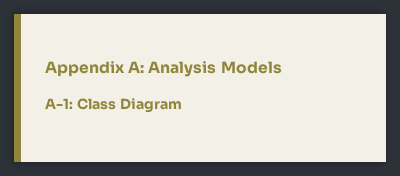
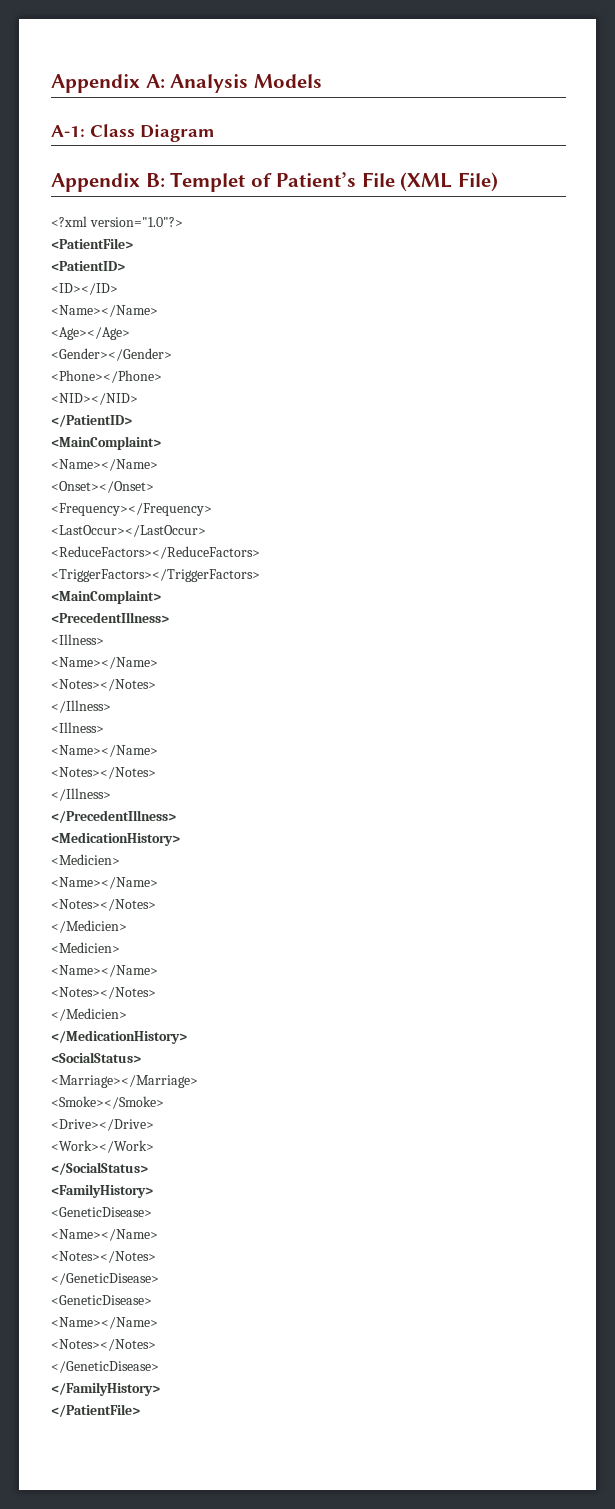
(182, 105) none -> [51,172,498,192] [51,216,183,227] [51,238,133,249] [51,261,125,271] [51,283,118,295] [51,305,158,317] [51,327,130,340] [51,348,172,361] [51,370,162,383] [51,393,138,405] [51,415,132,427] [51,436,161,450] [51,459,158,471] [51,481,154,493] [51,503,212,516] [51,525,206,537] [51,546,260,559] [51,569,260,582] [51,590,161,604] [51,612,169,623] [51,634,104,645] [51,657,158,669] [51,679,156,691] [51,700,111,713] [51,722,104,733] [51,745,158,757] [51,767,156,779] [51,788,111,801] [51,810,176,823] [51,832,180,846] [51,854,120,865] [51,877,158,889] [51,899,156,911] [51,920,127,933] [51,942,120,953] [51,965,158,977] [51,987,156,999] [51,1008,127,1021] [51,1030,187,1044] [51,1052,141,1063] [51,1075,198,1088] [51,1096,164,1109] [51,1119,154,1131] [51,1140,154,1153] [51,1162,148,1175] [51,1184,153,1198] [51,1207,152,1217] [51,1229,158,1241] [51,1251,156,1263] [51,1273,159,1285] [51,1295,152,1305] [51,1317,158,1329] [51,1339,156,1351] [51,1361,159,1373] [51,1382,160,1396] [51,1404,140,1417] // Appendix B: Templet of Patient’s File (XML File) // <?xml version="1.0"?> // <PatientFile> // <PatientID> // <ID></ID> // <Name></Name> // <Age></Age> // <Gender></Gender> // <Phone></Phone> // <NID></NID> // </PatientID> // <MainComplaint> // <Name></Name> // <Onset></Onset> // <Frequency></Frequency> // <LastOccur></LastOccur> // <ReduceFactors></ReduceFactors> // <TriggerFactors></TriggerFactors> // <MainComplaint> // <PrecedentIllness> // <Illness> // <Name></Name> // <Notes></Notes> // </Illness> // <Illness> // <Name></Name> // <Notes></Notes> // </Illness> // </PrecedentIllness> // <MedicationHistory> // <Medicien> // <Name></Name> // <Notes></Notes> // </Medicien> // <Medicien> // <Name></Name> // <Notes></Notes> // </Medicien> // </MedicationHistory> // <SocialStatus> // <Marriage></Marriage> // <Smoke></Smoke> // <Drive></Drive> // <Work></Work> // </SocialStatus> // <FamilyHistory> // <GeneticDisease> // <Name></Name> // <Notes></Notes> // </GeneticDisease> // <GeneticDisease> // <Name></Name> // <Notes></Notes> // </GeneticDisease> // </FamilyHistory> // </PatientFile>

